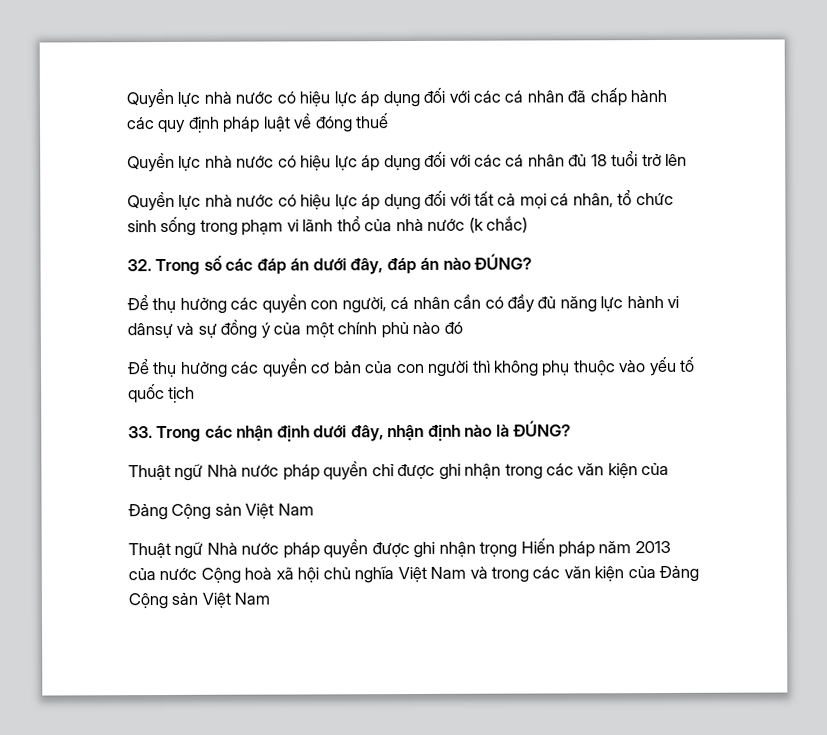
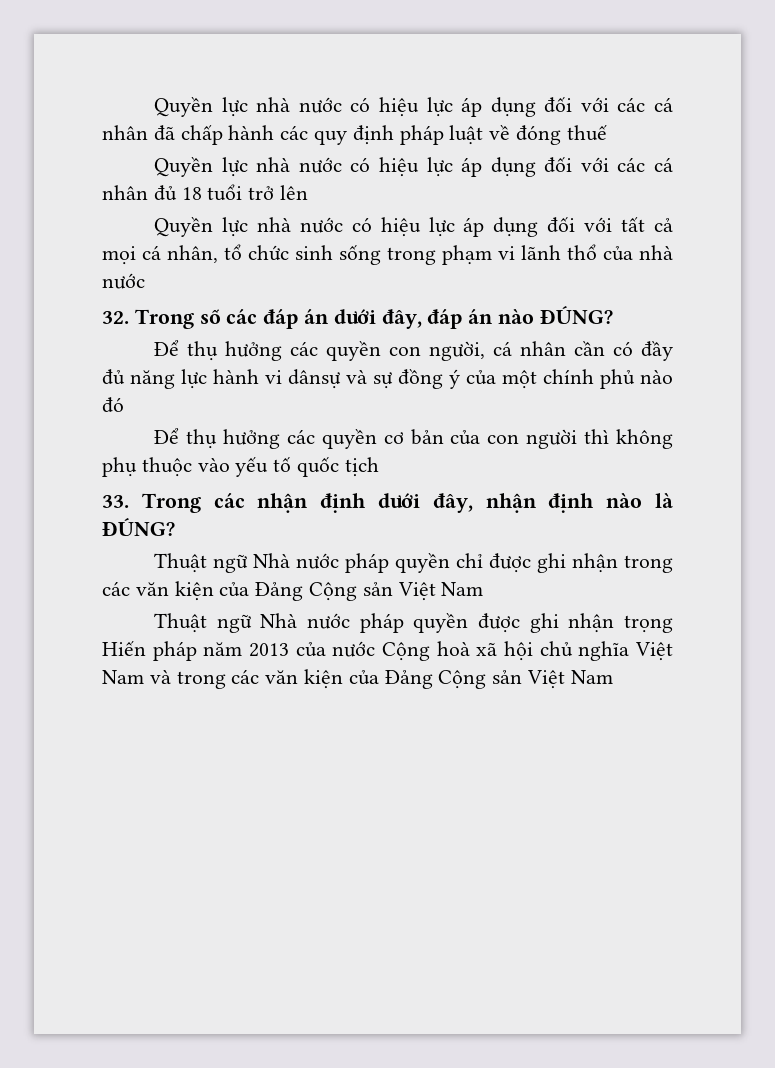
[468,215,529,233] (k chắc) -> (145, 281) none
(670, 469) // -> (250, 589) none

